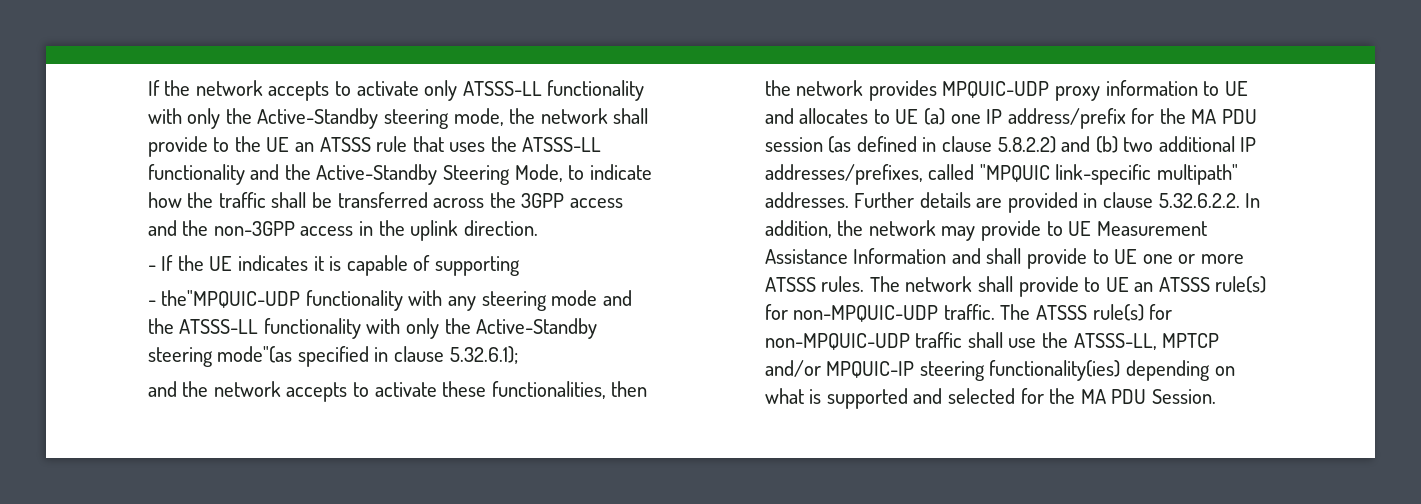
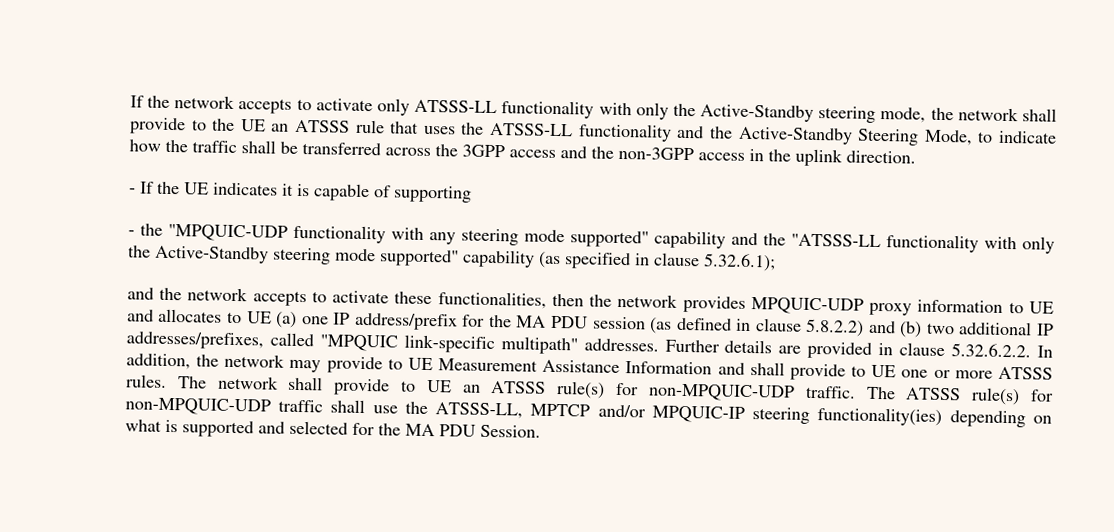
[161,290,301,308] the"MPQUIC-UDP -> [139,223,288,242] the "MPQUIC-UDP
[602,290,632,306] [147,318,598,339] [147,346,293,367] and the ATSSS-LL functionality with only the Active-Standby steering mode"(as -> [569,230,1056,254] [127,245,561,269] supported" capability and the "ATSSS-LL functionality with only the Active-Standby steering mode supported" capability (as

